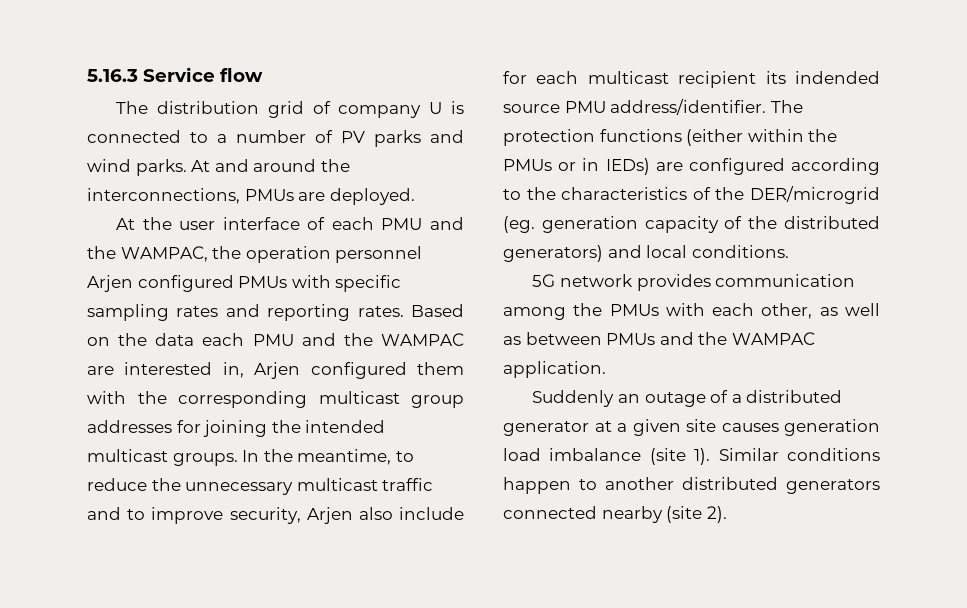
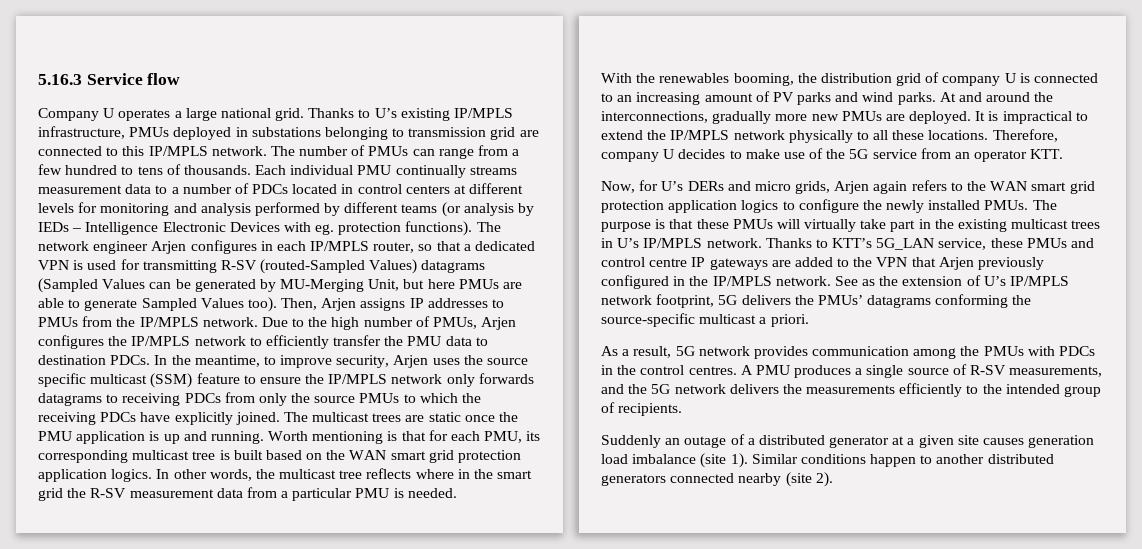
[116,101,149,114] The -> [38,108,514,121] [38,126,539,140] [38,145,520,159] [38,164,517,178] [38,183,524,194] [38,202,535,217] [38,221,501,236] [38,240,536,254] [38,259,486,274] [38,278,523,293] [38,297,505,312] [38,316,517,330] [38,335,488,349] [38,355,529,368] [38,373,534,388] [38,392,482,406] [38,412,519,425] [38,430,541,444] [38,450,522,463] [38,468,533,482] [38,487,457,501] [601,73,817,86] Company U operates a large national grid. Thanks to U’s existing IP/MPLS infrastructure, PMUs deployed in substations belonging to transmission grid are connected to this IP/MPLS network. The number of PMUs can range from a few hundred to tens of thousands. Each individual PMU continually streams measurement data to a number of PDCs located in control centers at different levels for monitoring and analysis performed by different teams (or analysis by IEDs – Intelligence Electronic Devices with eg. protection functions). The network engineer Arjen configures in each IP/MPLS router, so that a dedicated VPN is used for transmitting R-SV (routed-Sampled Values) datagrams (Sampled Values can be generated by MU-Merging Unit, but here PMUs are able to generate Sampled Values too). Then, Arjen assigns IP addresses to PMUs from the IP/MPLS network. Due to the high number of PMUs, Arjen configures the IP/MPLS network to efficiently transfer the PMU data to destination PDCs. In the meantime, to improve security, Arjen uses the source specific multicast (SSM) feature to ensure the IP/MPLS network only forwards datagrams to receiving PDCs from only the source PMUs to which the receiving PDCs have explicitly joined. The multicast trees are static once the PMU application is up and running. Worth mentioning is that for each PMU, its corresponding multicast tree is built based on the WAN smart grid protection application logics. In other words, the multicast tree reflects where in the smart grid the R-SV measurement data from a particular PMU is needed. // With the renewables booming, the
[217,130,306,143] a number -> [617,92,753,105] an increasing amount
(240, 196) none -> [712,111,839,124] gradually more new
[116,217,464,230] [87,246,423,263] [87,275,402,292] [87,304,464,321] [87,333,464,346] [87,362,464,379] [87,391,464,408] [87,420,386,437] [87,449,414,466] [87,478,434,495] [87,507,464,524] [503,71,880,88] [503,99,803,115] [503,129,838,146] [503,158,880,175] [503,186,880,204] [503,216,880,233] [503,245,789,262] // At the user interface of each PMU and the WAMPAC, the operation personnel Arjen configured PMUs with specific sampling rates and reporting rates. Based on the data each PMU and the WAMPAC are interested in, Arjen configured them with the corresponding multicast group addresses for joining the intended multicast groups. In the meantime, to reduce the unnecessary multicast traffic and to improve security, Arjen also include for each multicast recipient its indended source PMU address/identifier. The protection functions (either within the PMUs or in IEDs) are configured according to the characteristics of the DER/microgrid (eg. generation capacity of the distributed generators) and local conditions. // -> [975,111,1088,124] [601,129,1058,143] [601,148,1064,162] [601,180,1095,194] [601,199,1057,213] [601,219,1101,232] [601,238,1095,250] [601,257,1045,270] [601,275,1070,289] [601,294,1032,308] [601,313,809,327] [601,346,672,358] It is impractical to extend the IP/MPLS network physically to all these locations. Therefore, company U decides to make use of the 5G service from an operator KTT. // Now, for U’s DERs and micro grids, Arjen again refers to the WAN smart grid protection application logics to configure the newly installed PMUs. The purpose is that these PMUs will virtually take part in the existing multicast trees in U’s IP/MPLS network. Thanks to KTT’s 5G_LAN service, these PMUs and control centre IP gateways are added to the VPN that Arjen previously configured in the IP/MPLS network. See as the extension of U’s IP/MPLS network footprint, 5G delivers the PMUs’ datagrams conforming the source-specific multicast a priori. // As a result,
[712,303,880,319] [503,332,815,345] [503,361,606,378] each other, as well as between PMUs and the WAMPAC application. -> [1059,346,1096,356] [601,364,1103,378] [601,383,1102,397] [601,402,683,416] PDCs in the control centres. A PMU produces a single source of R-SV measurements, and the 5G network delivers the measurements efficiently to the intended group of recipients.

